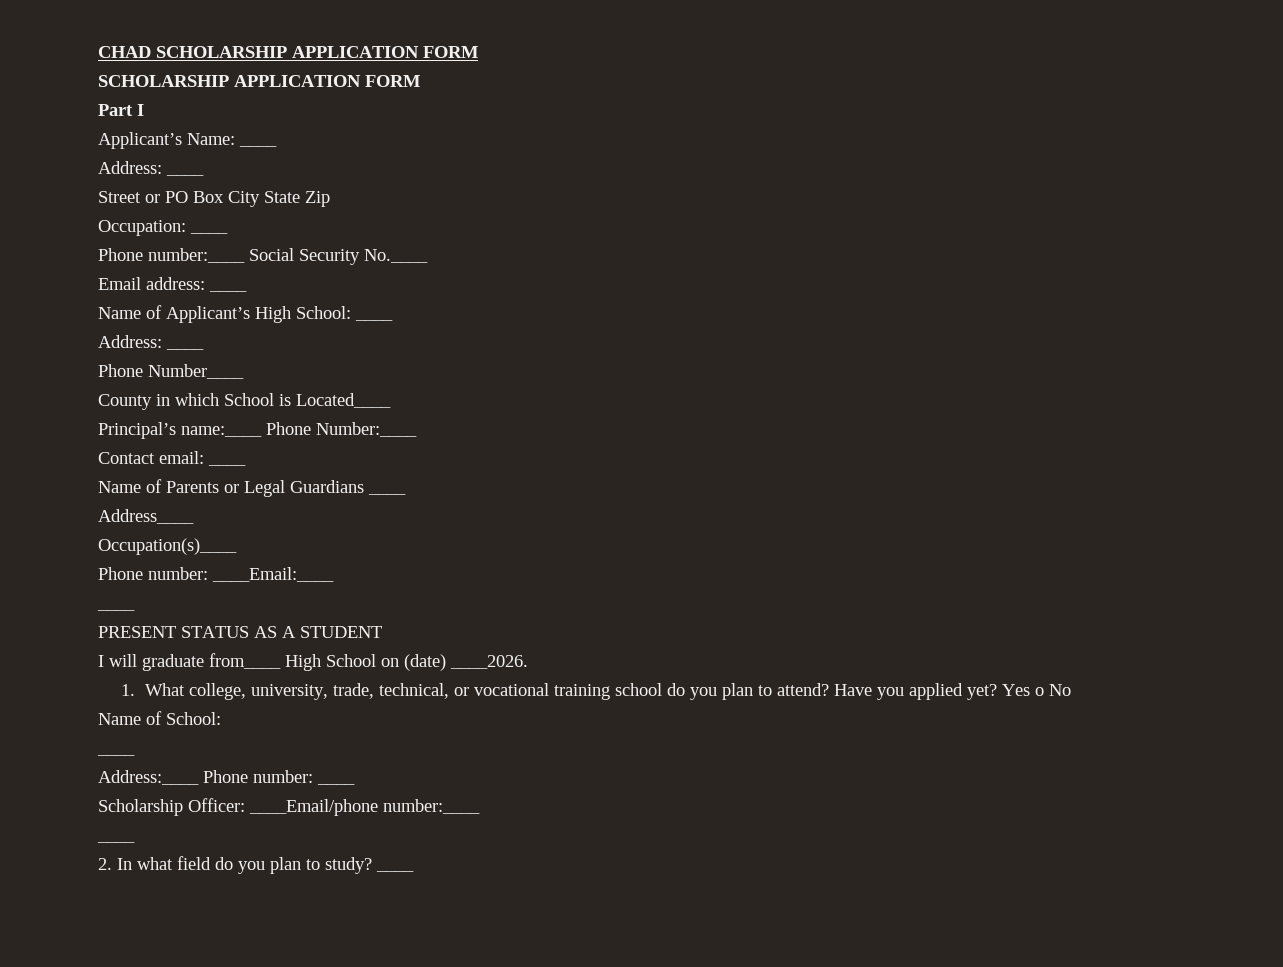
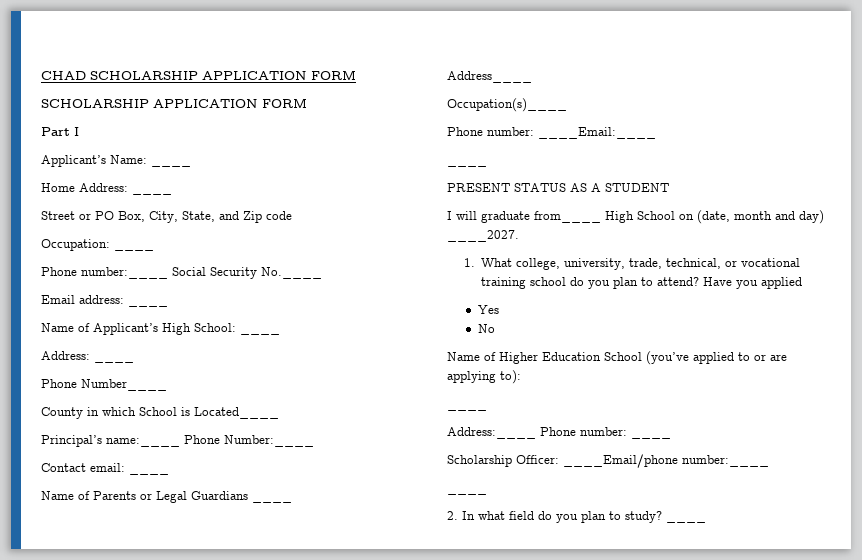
(277, 146) none -> [41,183,75,192] Home
[193,191,300,207] Box City State -> [118,211,239,223] Box, City, State, and
(330, 199) none -> [266,211,292,220] code
[404,654,528,671] (date) ____2026. -> [697,210,824,224] [447,230,519,242] (date, month and day) ____2027.
[966,684,997,700] yet? -> (803, 283) //
[1034,687,1044,696] o -> (499, 309) //
[166,712,221,725] School: -> [499,351,787,365] [447,370,521,384] Higher Education School (you’ve applied to or are applying to):

